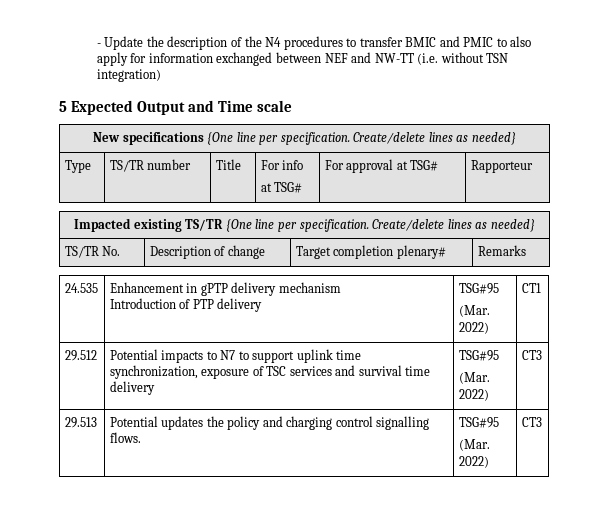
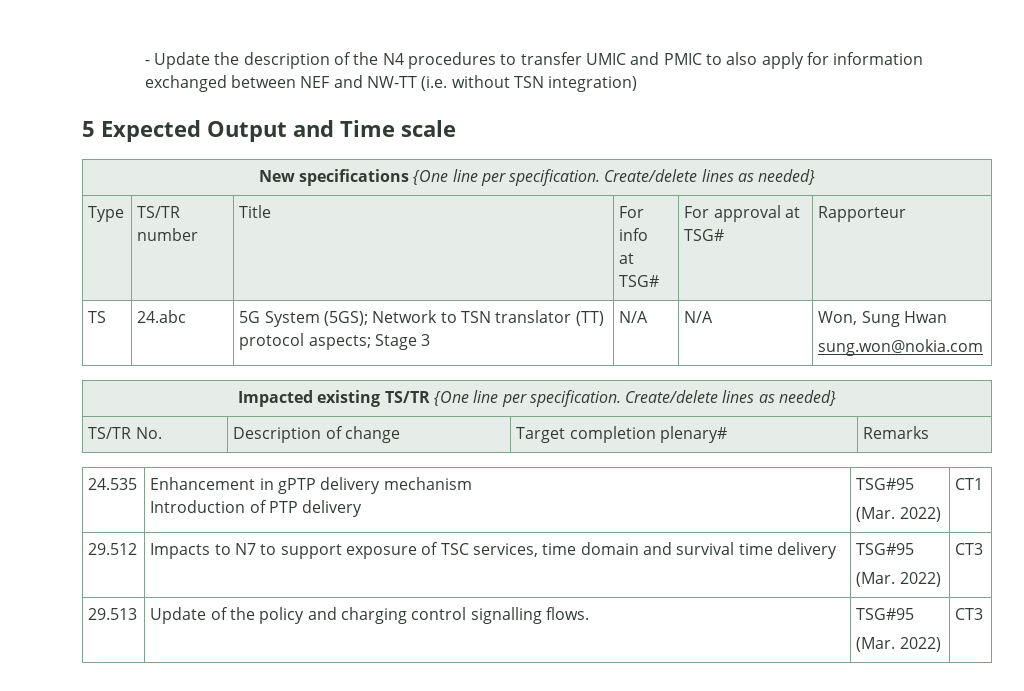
[405,37,437,47] BMIC -> [585,53,626,65] UMIC
(533, 166) none -> [88,311,107,323] [137,310,187,323] [239,310,604,327] [239,333,431,350] [619,311,649,323] [684,311,714,323] [818,311,948,327] [818,339,984,356] // TS | 24.abc | 5G System (5GS); Network to TSN translator (TT) protocol aspects; Stage 3 | N/A | N/A | Won, Sung Hwan // sung.won@nokia.com
[109,349,204,363] Potential impacts -> [150,543,211,559] Impacts
[296,349,362,363] [109,365,332,379] uplink time synchronization, exposure of TSC services -> [346,542,639,559] exposure of TSC services, time domain
[109,416,204,430] Potential updates -> [150,607,228,624] Update of

